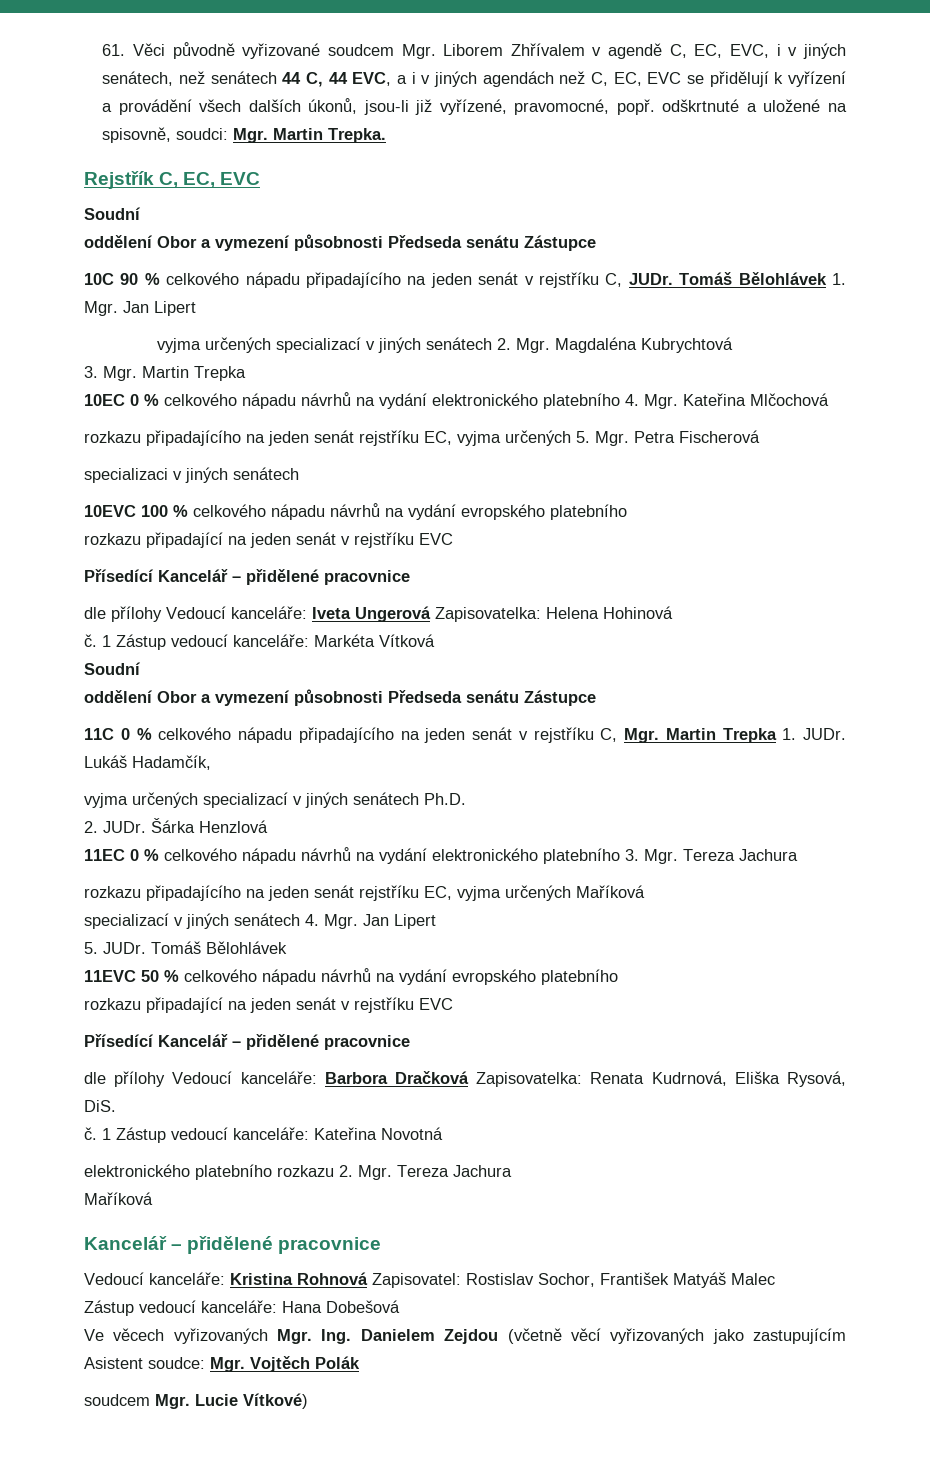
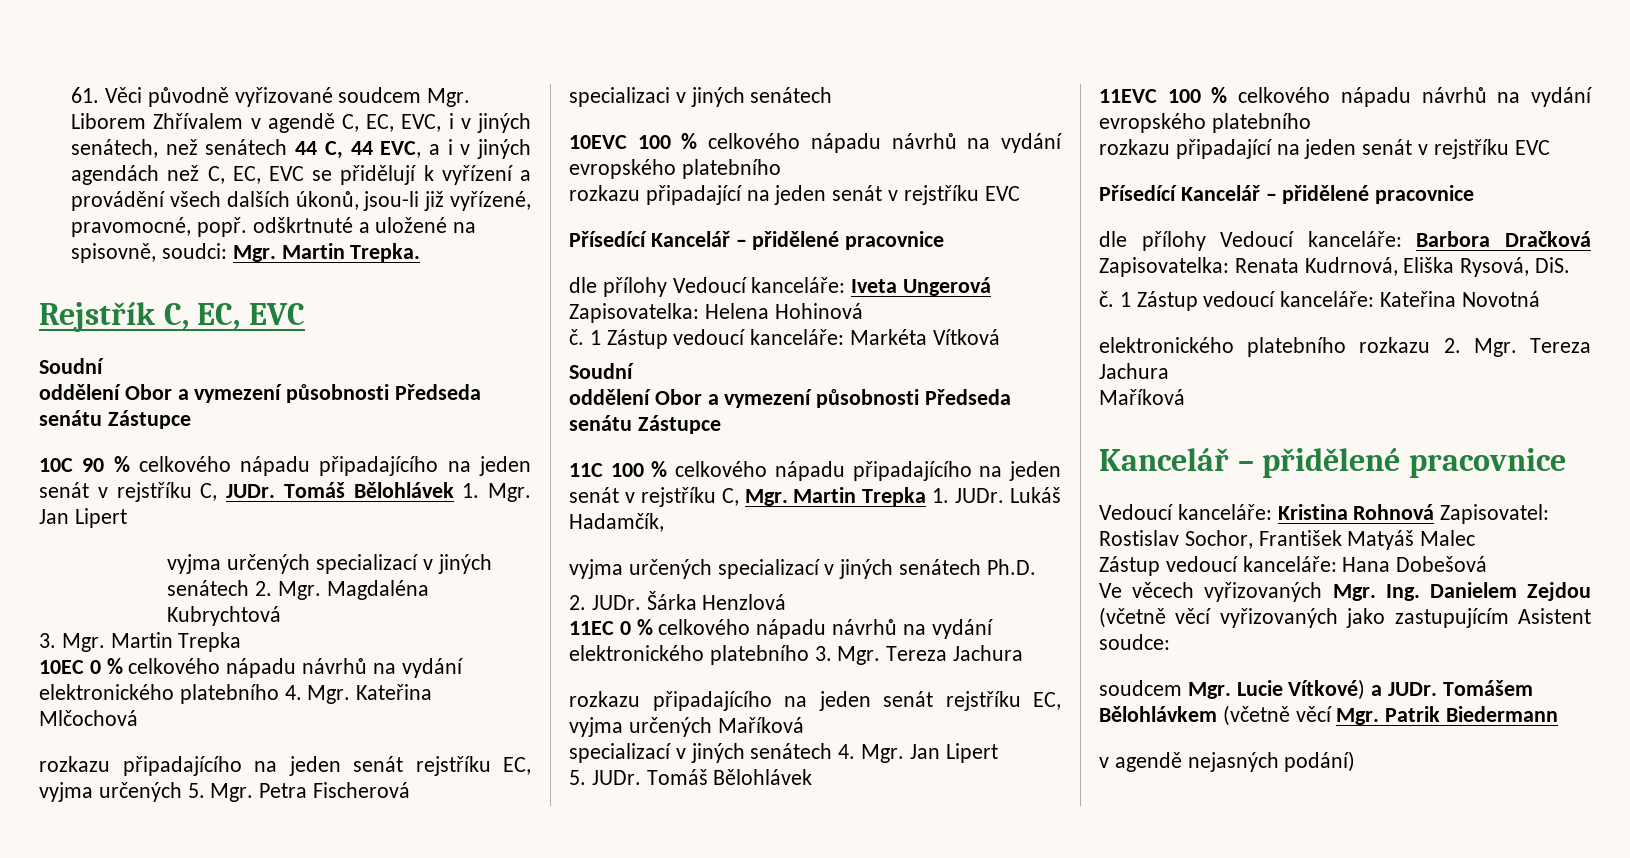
[120,728,130,740] 0 -> [610,463,644,477] 100
[141,970,159,982] 50 -> [1167,89,1201,103] 100
[210,1356,360,1372] Mgr. Vojtěch Polák -> (1170, 642) none
(308, 1401) none -> [1371,680,1533,696] [1099,705,1559,726] [1099,751,1356,772] a JUDr. Tomášem Bělohlávkem (včetně věcí Mgr. Patrik Biedermann // v agendě nejasných podání)

